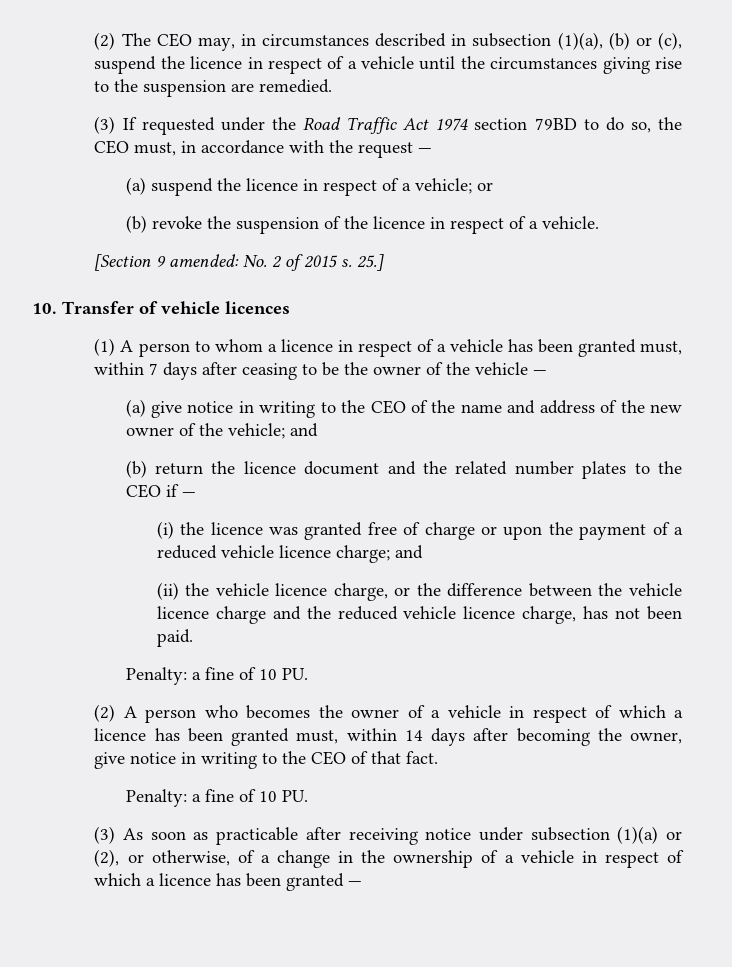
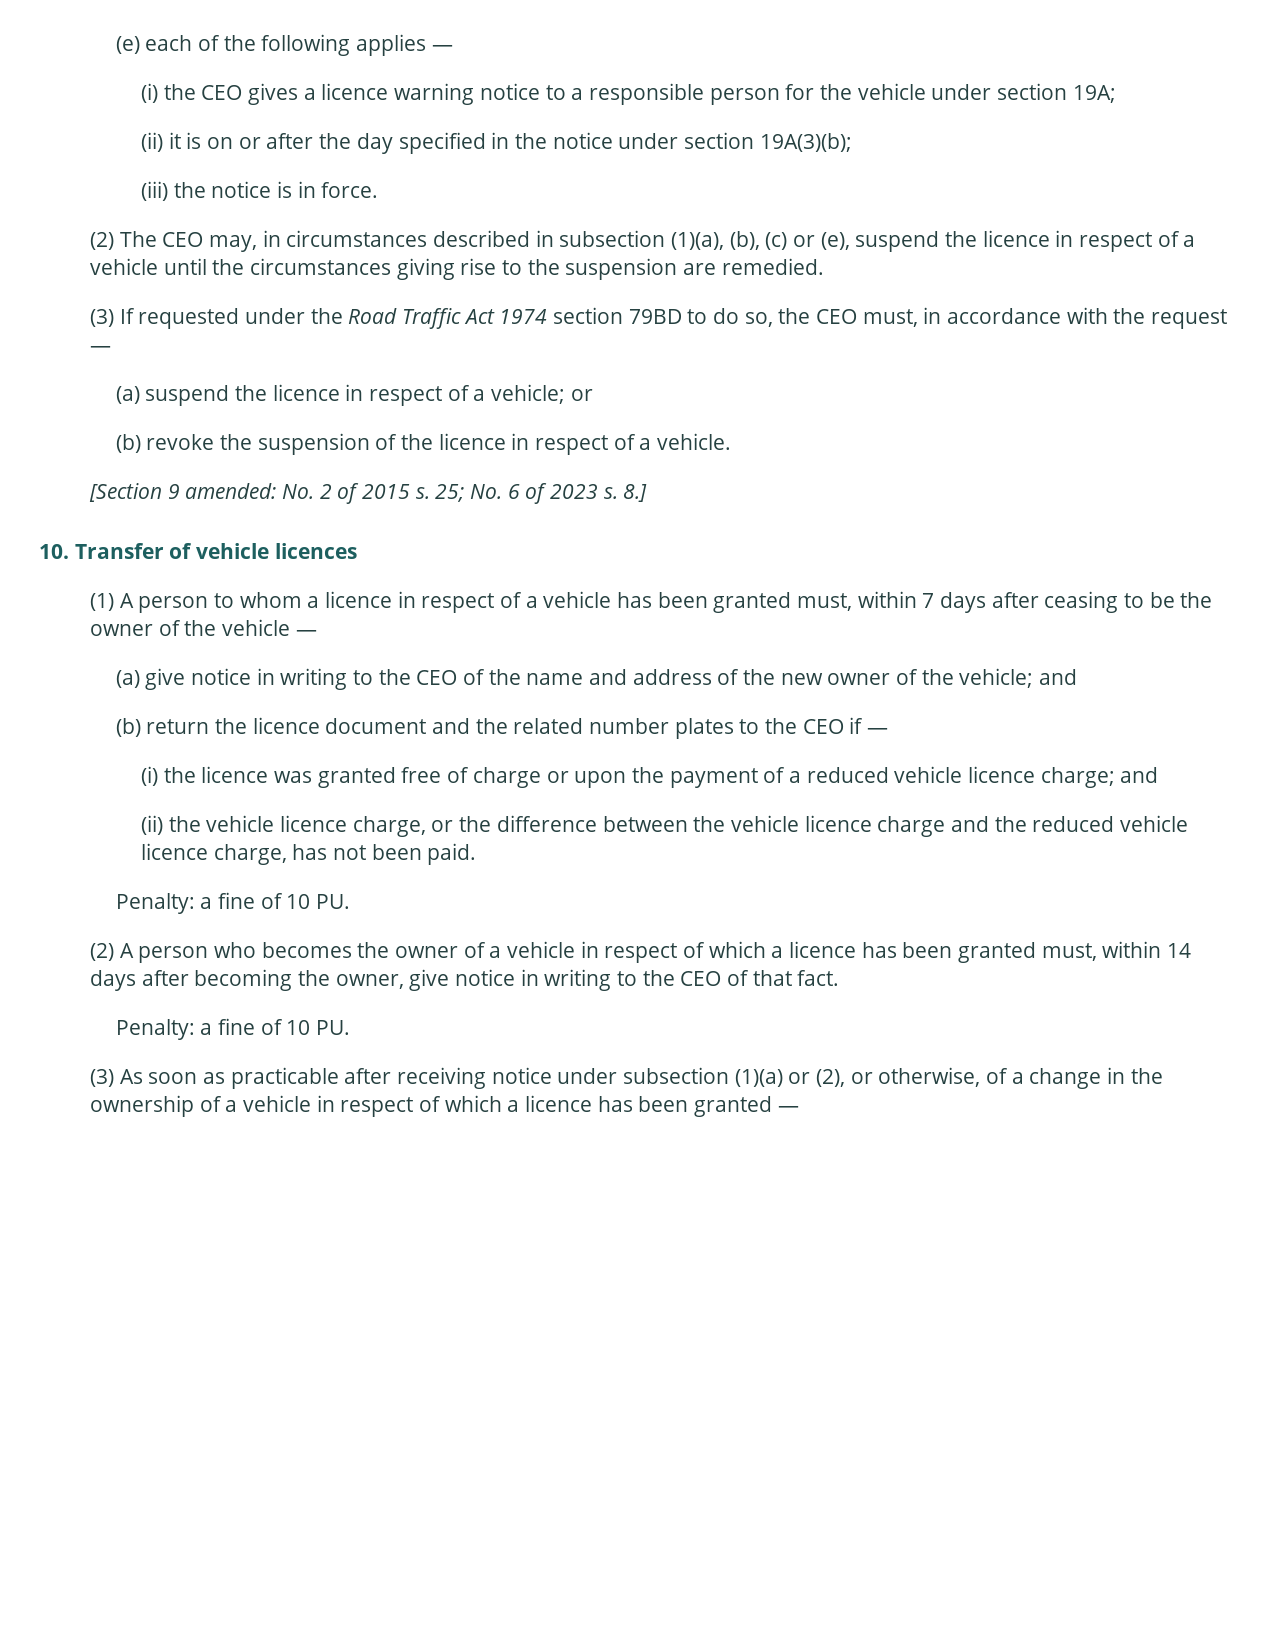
(94, 41) none -> [115,34,453,56] [141,83,1116,105] [141,132,852,154] [141,181,379,201] (e) each of the following applies — // (i) the CEO gives a licence warning notice to a responsible person for the vehicle under section 19A; // (ii) it is on or after the day specified in the notice under section 19A(3)(b); // (iii) the notice is in force. //
[608,32,683,50] (b) or (c), -> [729,231,850,250] (b), (c) or (e),
[357,254,385,271] 25.] -> [435,483,648,504] 25; No. 6 of 2023 s. 8.]

